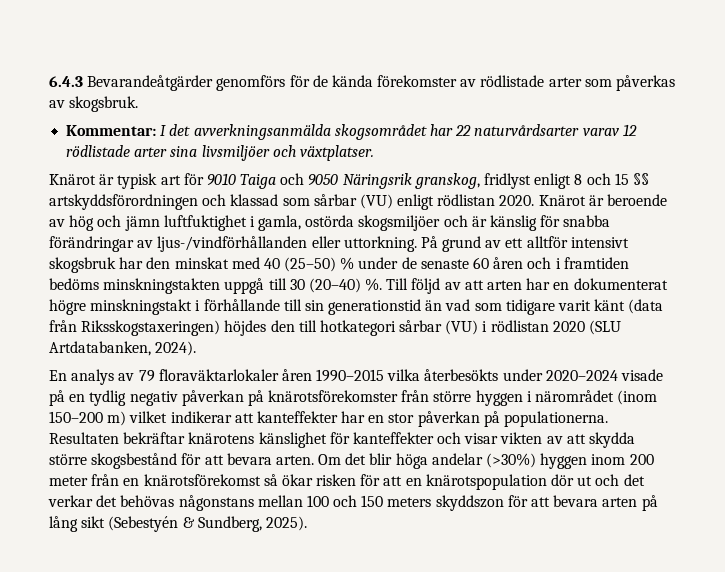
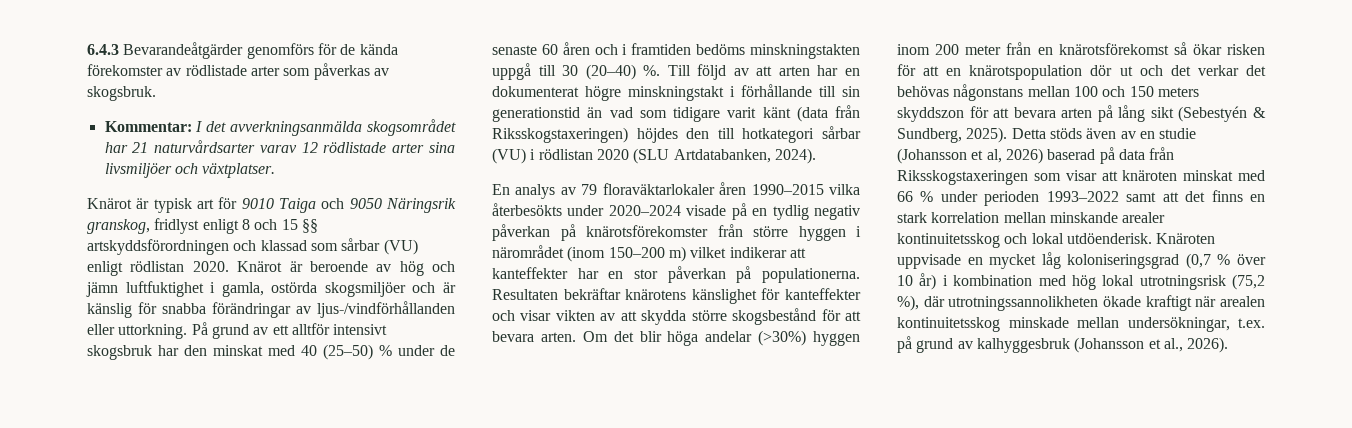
[455,125,472,136] 22 -> [132,142,149,153] 21
(307, 523) none -> [1011,128,1197,139] [897,147,1175,164] [897,170,1265,185] [897,190,1265,206] [897,212,1166,223] [897,233,1216,248] [897,252,1266,269] [897,273,1265,290] [897,295,1265,311] [897,317,1265,332] [897,336,1229,353] Detta stöds även av en studie (Johansson et al, 2026) baserad på data från Riksskogstaxeringen som visar att knäroten minskat med 66 % under perioden 1993–2022 samt att det finns en stark korrelation mellan minskande arealer kontinuitetsskog och lokal utdöenderisk. Knäroten uppvisade en mycket låg koloniseringsgrad (0,7 % över 10 år) i kombination med hög lokal utrotningsrisk (75,2 %), där utrotningssannolikheten ökade kraftigt när arealen kontinuitetsskog minskade mellan undersökningar, t.ex. på grund av kalhyggesbruk (Johansson et al., 2026).

